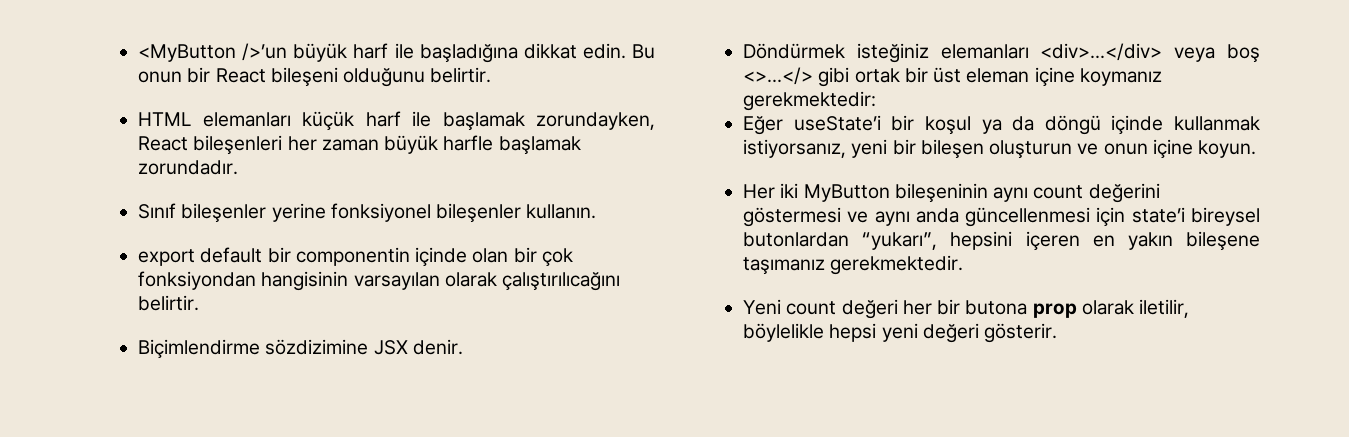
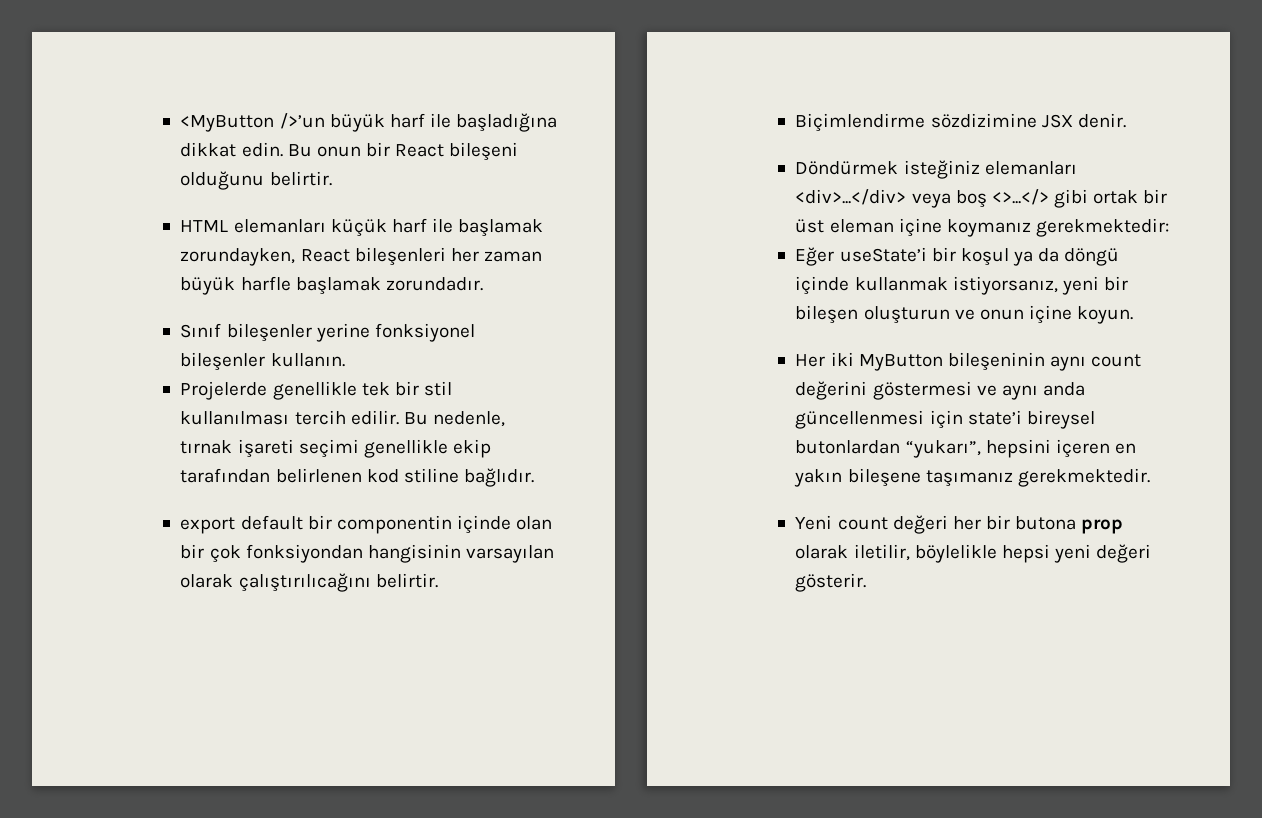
(597, 211) none -> [180,381,452,400] [180,410,505,427] [180,439,491,458] [180,468,534,487] // Projelerde genellikle tek bir stil kullanılması tercih edilir. Bu nedenle, tırnak işareti seçimi genellikle ekip tarafından belirlenen kod stiline bağlıdır.

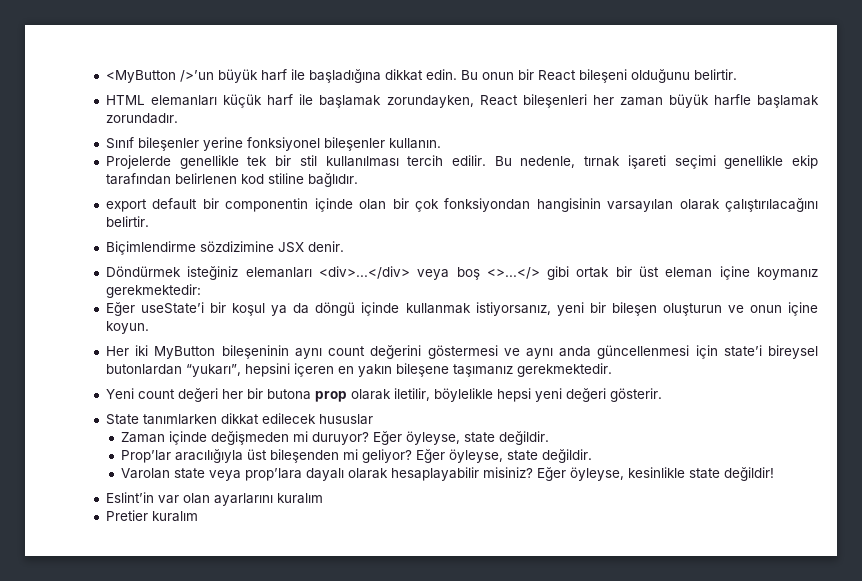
[238,573,371,592] çalıştırılıcağını -> [725,198,818,212] çalıştırılacağını
(867, 582) none -> [106,413,374,425] [121,431,550,445] [121,449,593,463] [121,467,775,481] [106,492,324,506] [106,510,199,522] // State tanımlarken dikkat edilecek hususlar // Zaman içinde değişmeden mi duruyor? Eğer öyleyse, state değildir. // Prop’lar aracılığıyla üst bileşenden mi geliyor? Eğer öyleyse, state değildir. // Varolan state veya prop’lara dayalı olarak hesaplayabilir misiniz? Eğer öyleyse, kesinlikle state değildir! // Eslint’in var olan ayarlarını kuralım // Pretier kuralım

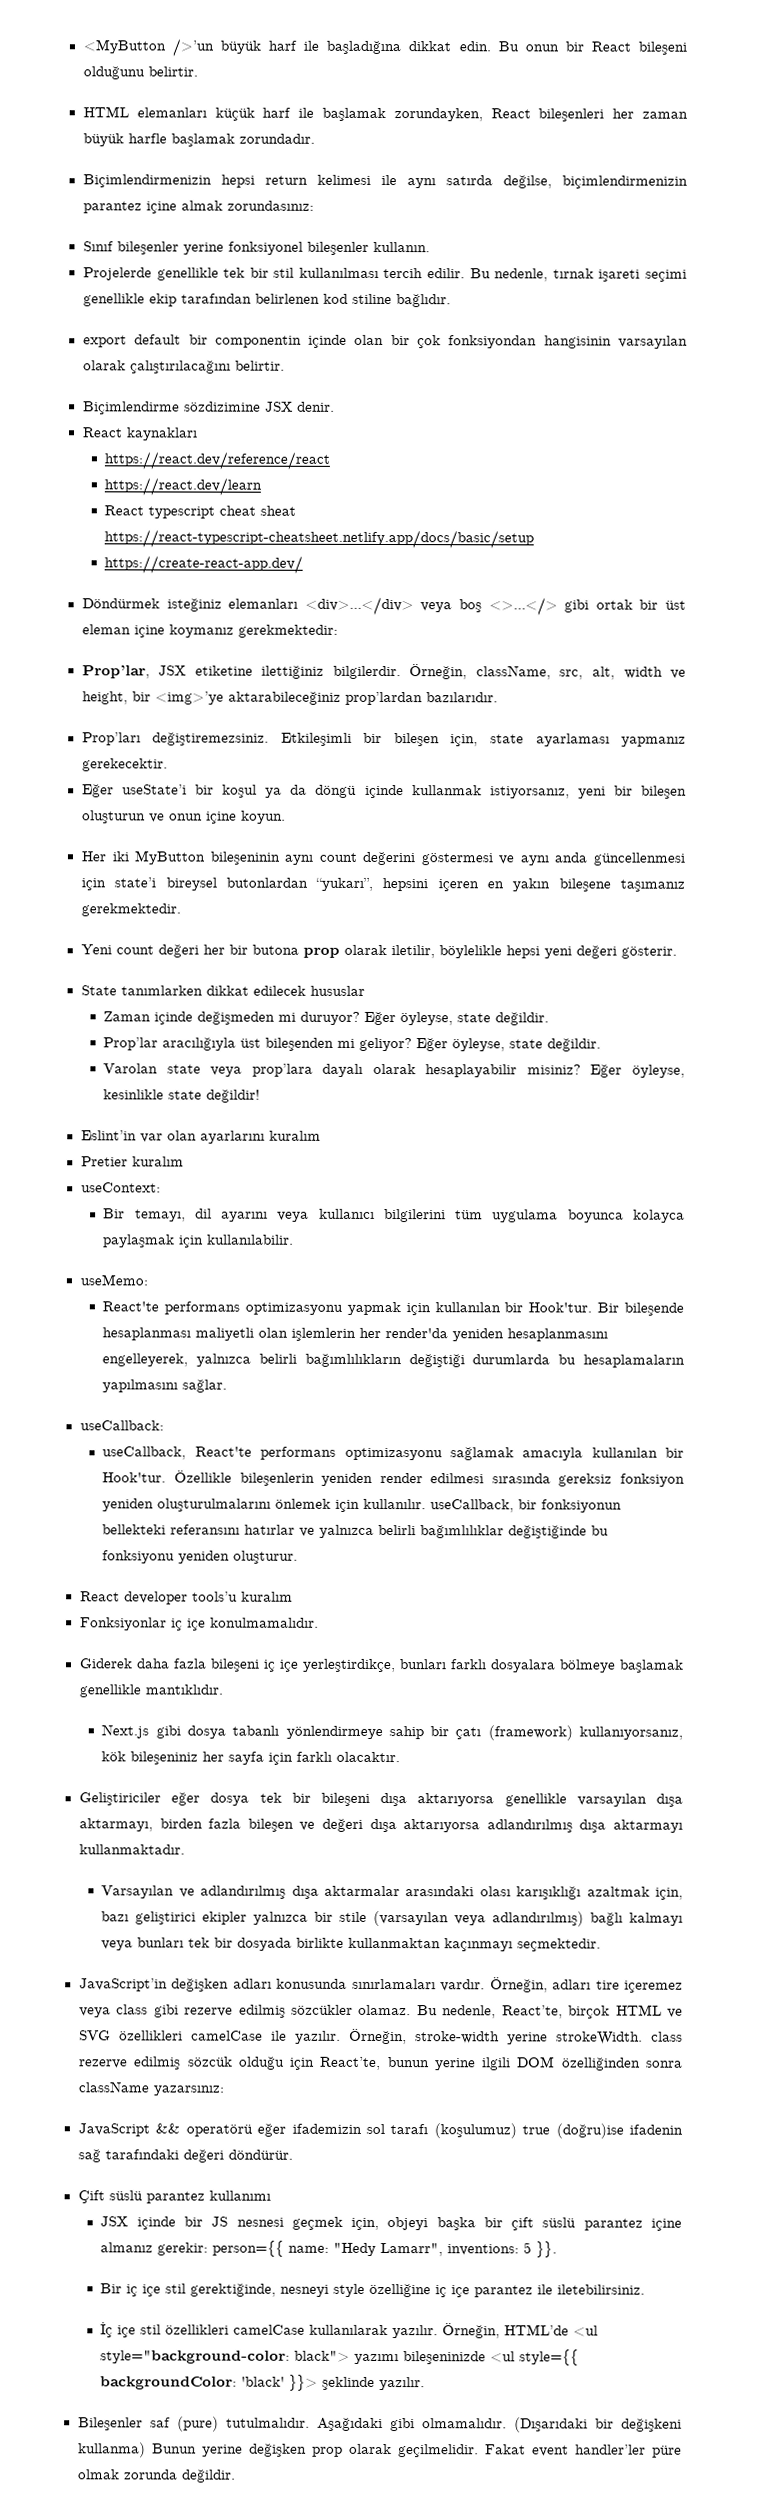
(179, 118) none -> [82,174,688,189] [82,200,314,214] // Biçimlendirmenizin hepsi return kelimesi ile aynı satırda değilse, biçimlendirmenizin parantez içine almak zorundasınız:
(345, 246) none -> [81,427,198,441] [104,451,331,470] [104,477,263,496] [104,505,297,519] [104,529,535,549] [104,555,304,574] // React kaynakları // https://react.dev/reference/react // https://react.dev/learn // React typescript cheat sheat https://react-typescript-cheatsheet.netlify.app/docs/basic/setup // https://create-react-app.dev/
(202, 291) none -> [81,664,686,680] [81,691,498,706] [81,732,686,747] [81,758,168,772] // Prop’lar, JSX etiketine ilettiğiniz bilgilerdir. Örneğin, className, src, alt, width ve height, bir <img>’ye aktarabileceğiniz prop’lardan bazılarıdır. // Prop’ları değiştiremezsiniz. Etkileşimli bir bileşen için, state ayarlaması yapmanız gerekecektir.
(199, 516) none -> [80,1182,161,1193] [103,1208,685,1223] [103,1234,295,1248] [79,1274,148,1286] [102,1301,684,1316] [102,1327,609,1342] [102,1353,685,1368] [102,1379,228,1393] [79,1420,164,1431] [102,1446,684,1461] [102,1470,685,1487] [102,1498,623,1513] [102,1524,610,1539] [102,1550,299,1564] [79,1591,293,1605] [79,1617,319,1631] [78,1658,684,1673] [78,1684,223,1698] [101,1724,683,1741] [101,1751,401,1765] [78,1792,683,1807] [78,1818,683,1833] [78,1844,185,1855] [101,1885,683,1900] [101,1910,683,1927] [101,1937,602,1952] [78,1977,683,1993] [78,2004,683,2019] [78,2028,683,2045] [78,2056,684,2071] [77,2081,224,2096] [77,2123,683,2139] [77,2149,293,2163] [77,2190,271,2204] [100,2216,683,2231] [100,2240,558,2258] [100,2283,646,2298] [100,2322,599,2339] [100,2349,580,2366] [100,2374,426,2391] [77,2416,682,2433] [77,2442,682,2458] [77,2469,236,2483] // useContext: // Bir temayı, dil ayarını veya kullanıcı bilgilerini tüm uygulama boyunca kolayca paylaşmak için kullanılabilir. // useMemo: // React'te performans optimizasyonu yapmak için kullanılan bir Hook'tur. Bir bileşende hesaplanması maliyetli olan işlemlerin her render'da yeniden hesaplanmasını engelleyerek, yalnızca belirli bağımlılıkların değiştiği durumlarda bu hesaplamaların yapılmasını sağlar. // useCallback: // useCallback, React'te performans optimizasyonu sağlamak amacıyla kullanılan bir Hook'tur. Özellikle bileşenlerin yeniden render edilmesi sırasında gereksiz fonksiyon yeniden oluşturulmalarını önlemek için kullanılır. useCallback, bir fonksiyonun bellekteki referansını hatırlar ve yalnızca belirli bağımlılıklar değiştiğinde bu fonksiyonu yeniden oluşturur. // React developer tools’u kuralım // Fonksiyonlar iç içe konulmamalıdır. // Giderek daha fazla bileşeni iç içe yerleştirdikçe, bunları farklı dosyalara bölmeye başlamak genellikle mantıklıdır. // Next.js gibi dosya tabanlı yönlendirmeye sahip bir çatı (framework) kullanıyorsanız, kök bileşeniniz her sayfa için farklı olacaktır. // Geliştiriciler eğer dosya tek bir bileşeni dışa aktarıyorsa genellikle varsayılan dışa aktarmayı, birden fazla bileşen ve değeri dışa aktarıyorsa adlandırılmış dışa aktarmayı kullanmaktadır. // Varsayılan ve adlandırılmış dışa aktarmalar arasındaki olası karışıklığı azaltmak için, bazı geliştirici ekipler yalnızca bir stile (varsayılan veya adlandırılmış) bağlı kalmayı veya bunları tek bir dosyada birlikte kullanmaktan kaçınmayı seçmektedir. // JavaScript’in değişken adları konusunda sınırlamaları vardır. Örneğin, adları tire içeremez veya class gibi rezerve edilmiş sözcükler olamaz. Bu nedenle, React’te, birçok HTML ve SVG özellikleri camelCase ile yazılır. Örneğin, stroke-width yerine strokeWidth. class rezerve edilmiş sözcük olduğu için React’te, bunun yerine ilgili DOM özelliğinden sonra className yazarsınız: // JavaScript && operatörü eğer ifademizin sol tarafı (koşulumuz) true (doğru)ise ifadenin sağ tarafındaki değeri döndürür. // Çift süslü parantez kullanımı // JSX içinde bir JS nesnesi geçmek için, objeyi başka bir çift süslü parantez içine almanız gerekir: person={{ name: "Hedy Lamarr", inventions: 5 }}. // Bir iç içe stil gerektiğinde, nesneyi style özelliğine iç içe parantez ile iletebilirsiniz. // İç içe stil özellikleri camelCase kullanılarak yazılır. Örneğin, HTML’de <ul style="background-color: black"> yazımı bileşeninizde <ul style={{ backgroundColor: 'black' }}> şeklinde yazılır. // Bileşenler saf (pure) tutulmalıdır. Aşağıdaki gibi olmamalıdır. (Dışarıdaki bir değişkeni kullanma) Bunun yerine değişken prop olarak geçilmelidir. Fakat event handler’ler püre olmak zorunda değildir.

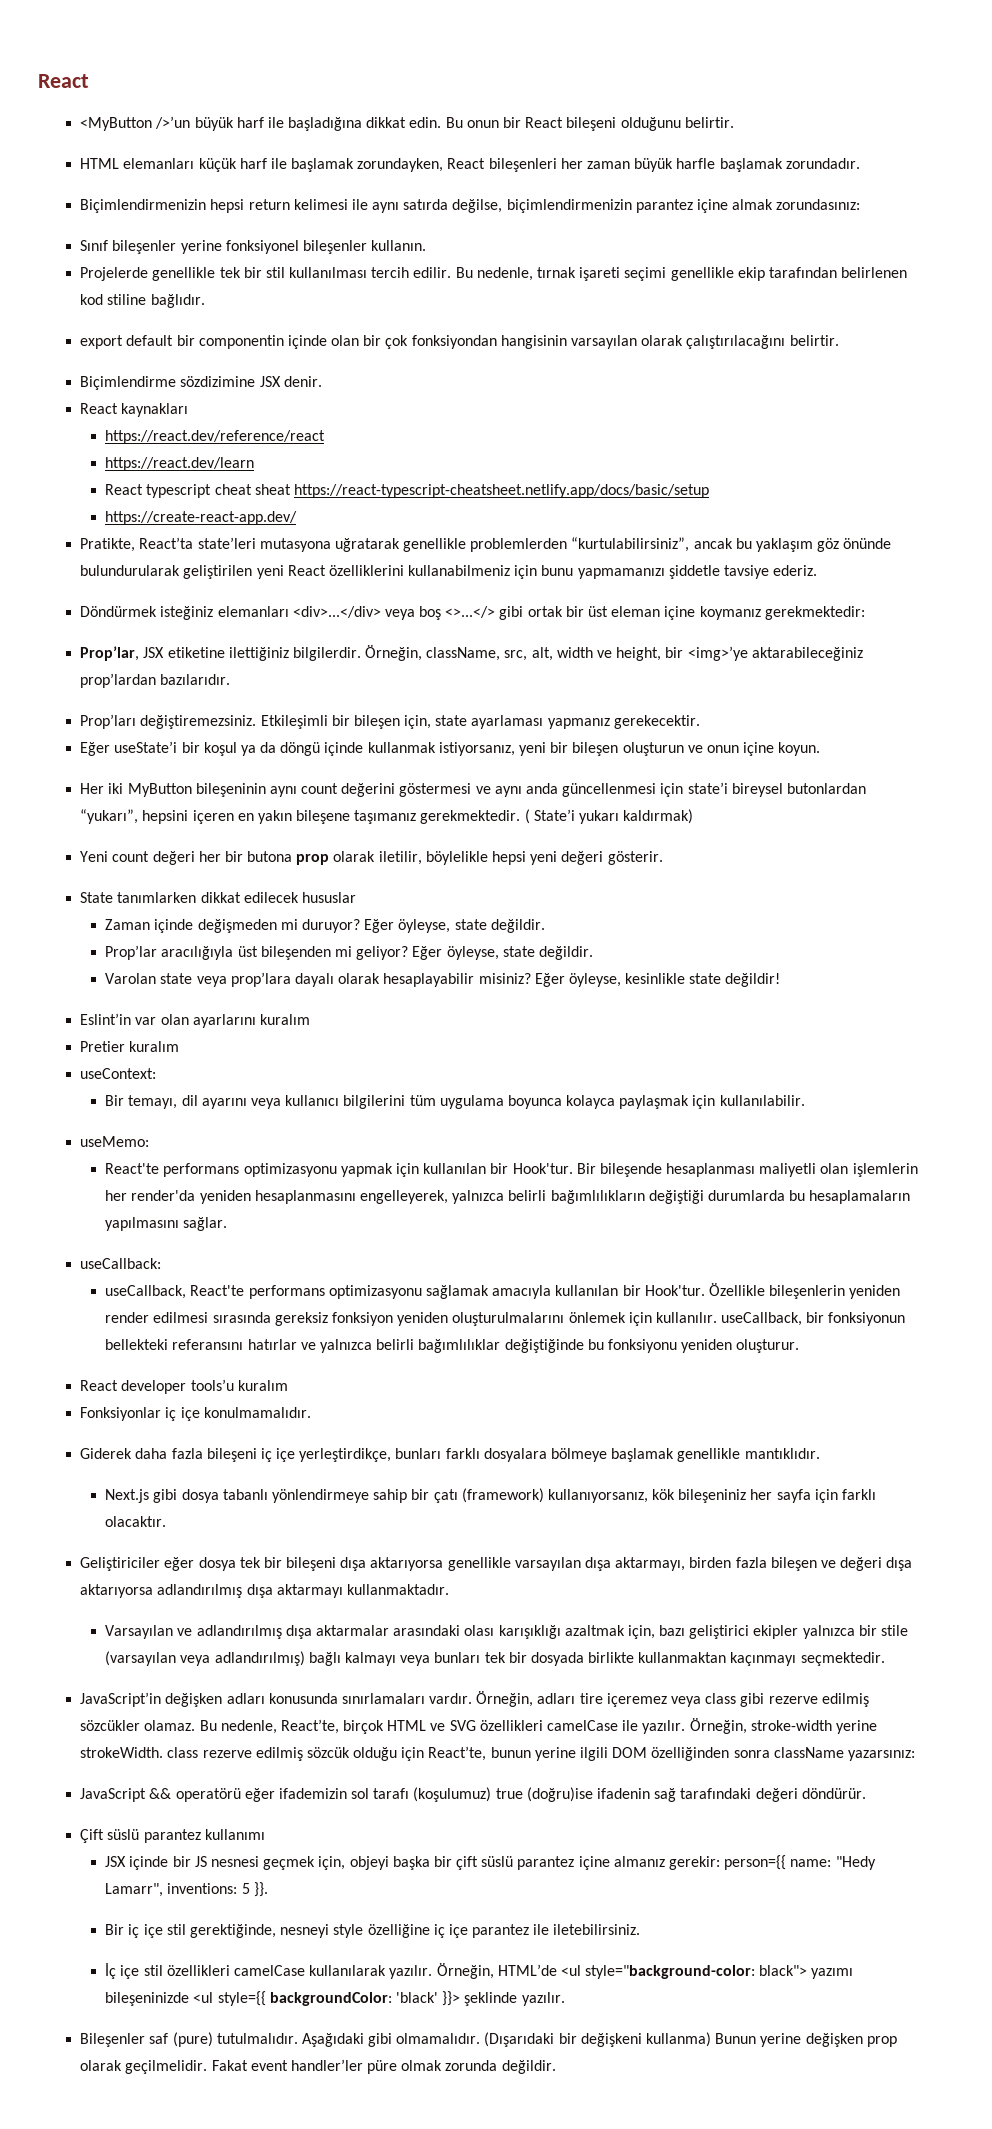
(82, 46) none -> [38,74,89,88] React //
(304, 564) none -> [80,537,892,552] [80,565,818,579] // Pratikte, React’ta state’leri mutasyona uğratarak genellikle problemlerden “kurtulabilirsiniz”, ancak bu yaklaşım göz önünde bulundurularak geliştirilen yeni React özelliklerini kullanabilmeniz için bunu yapmamanızı şiddetle tavsiye ederiz.
(181, 910) none -> [524,809,694,824] ( State’i yukarı kaldırmak)

